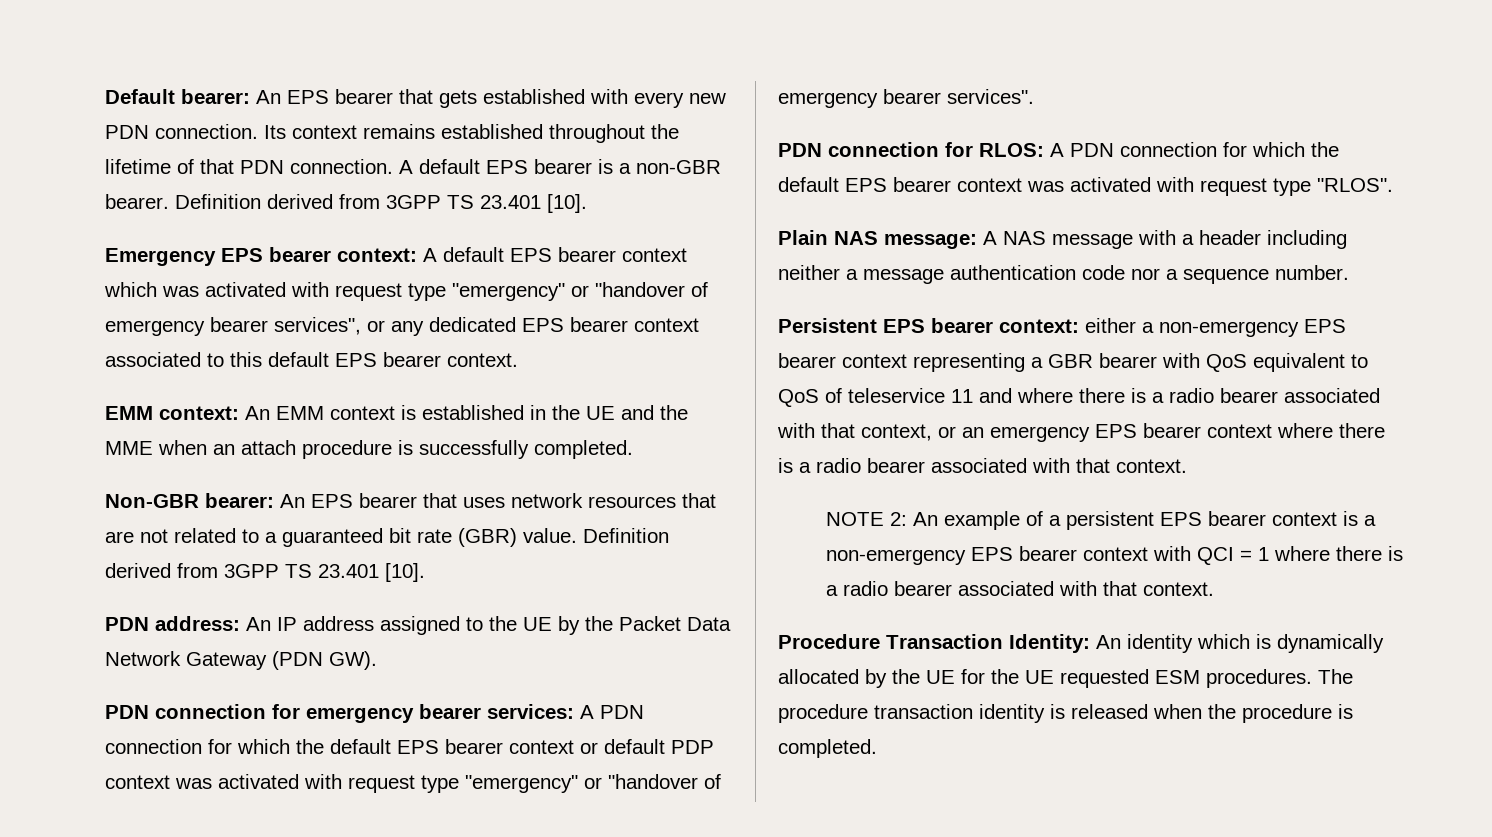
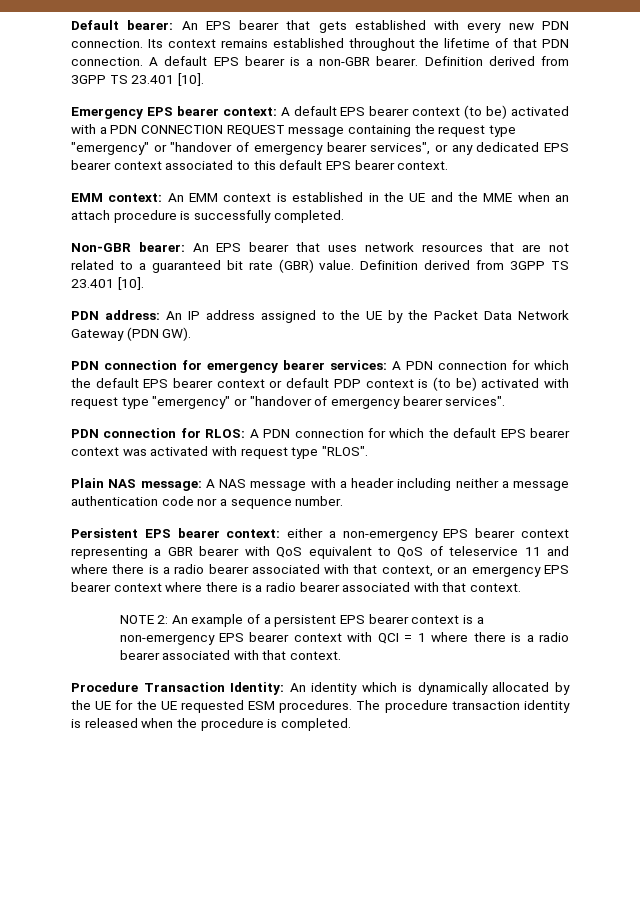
[104,282,329,297] which was activated with -> [464,105,570,119] [71,124,435,137] (to be) activated with a PDN CONNECTION REQUEST message containing the
[175,778,212,789] was -> [418,377,477,391] is (to be)

